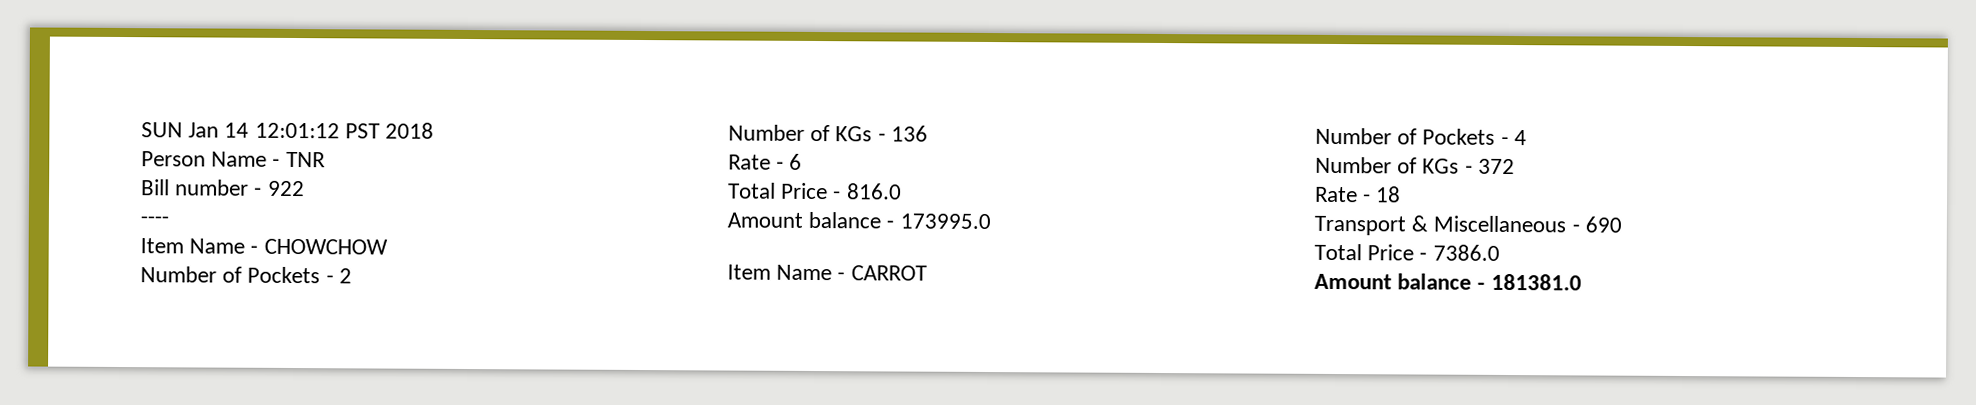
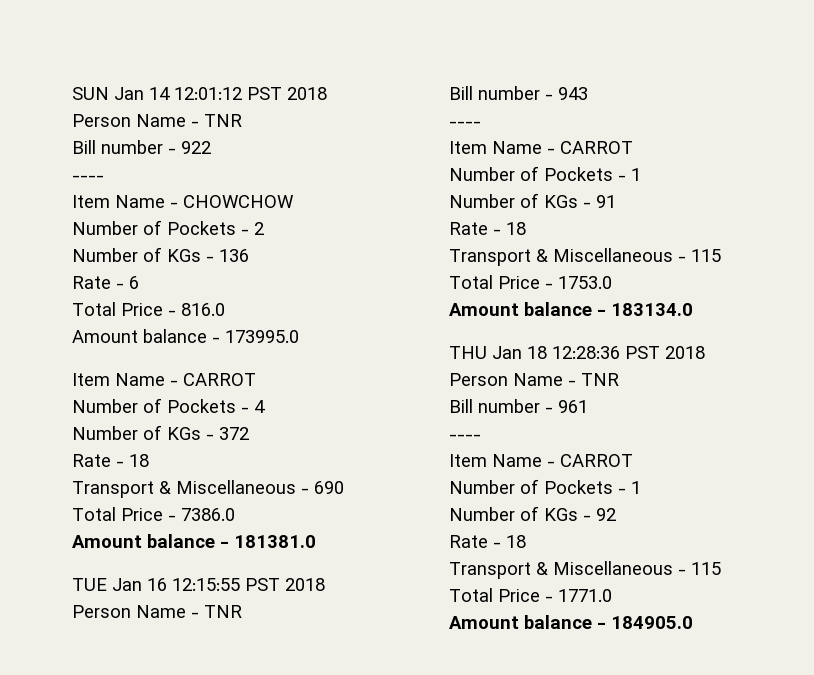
(1582, 282) none -> [72,578,325,591] [72,605,242,618] [449,86,588,100] [449,121,481,127] [449,141,633,154] [449,166,641,181] [449,193,616,208] [449,222,526,235] [449,248,721,266] [449,275,612,289] [449,302,693,316] [449,346,705,359] [449,373,619,386] [449,399,588,413] [449,434,481,440] [449,454,633,467] [449,479,641,494] [449,506,616,521] [449,535,526,548] [449,561,721,579] [449,588,612,602] [449,615,693,629] // TUE Jan 16 12:15:55 PST 2018 // Person Name - TNR // Bill number - 943 // ---- // Item Name - CARROT // Number of Pockets - 1 // Number of KGs - 91 // Rate - 18 // Transport & Miscellaneous - 115 // Total Price - 1753.0 // Amount balance - 183134.0 // THU Jan 18 12:28:36 PST 2018 // Person Name - TNR // Bill number - 961 // ---- // Item Name - CARROT // Number of Pockets - 1 // Number of KGs - 92 // Rate - 18 // Transport & Miscellaneous - 115 // Total Price - 1771.0 // Amount balance - 184905.0

